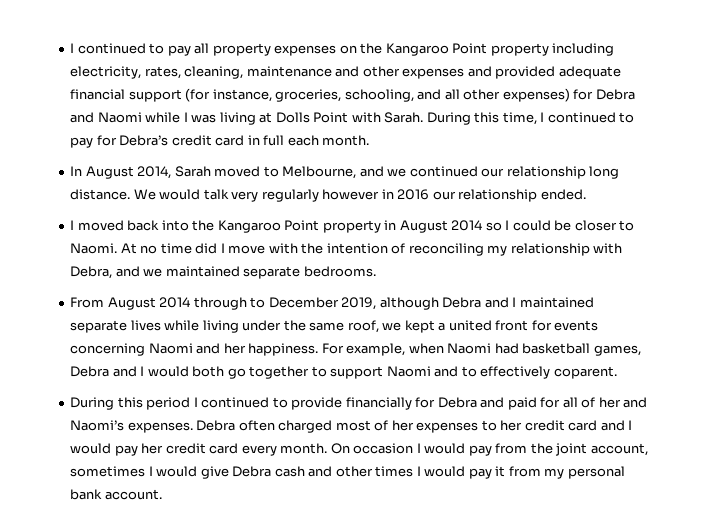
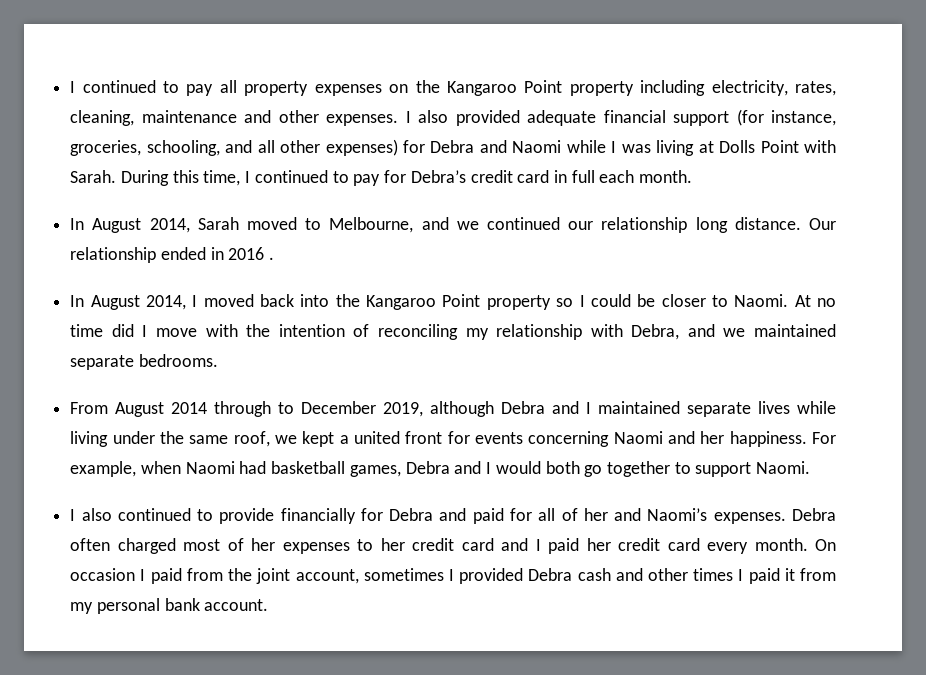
[402,66,492,79] expenses and -> [326,110,449,126] expenses. I also
[133,189,586,202] We would talk very regularly however in 2016 our relationship ended. // -> [808,218,836,230] [70,247,275,263] [70,295,186,310] Our relationship ended in 2016 . // In August 2014,
[384,220,483,233] in August 2014 -> (551, 302) none
[386,366,617,379] [70,397,198,410] Naomi and to effectively coparent. // During this period I -> [756,461,811,474] [70,508,112,521] Naomi. // I also
[70,443,138,456] would pay -> [548,538,580,554] paid
[424,443,492,456] would pay -> [150,568,182,584] paid
[156,466,229,479] would give -> [459,568,524,584] provided
[424,466,492,479] would pay -> [748,568,780,584] paid

